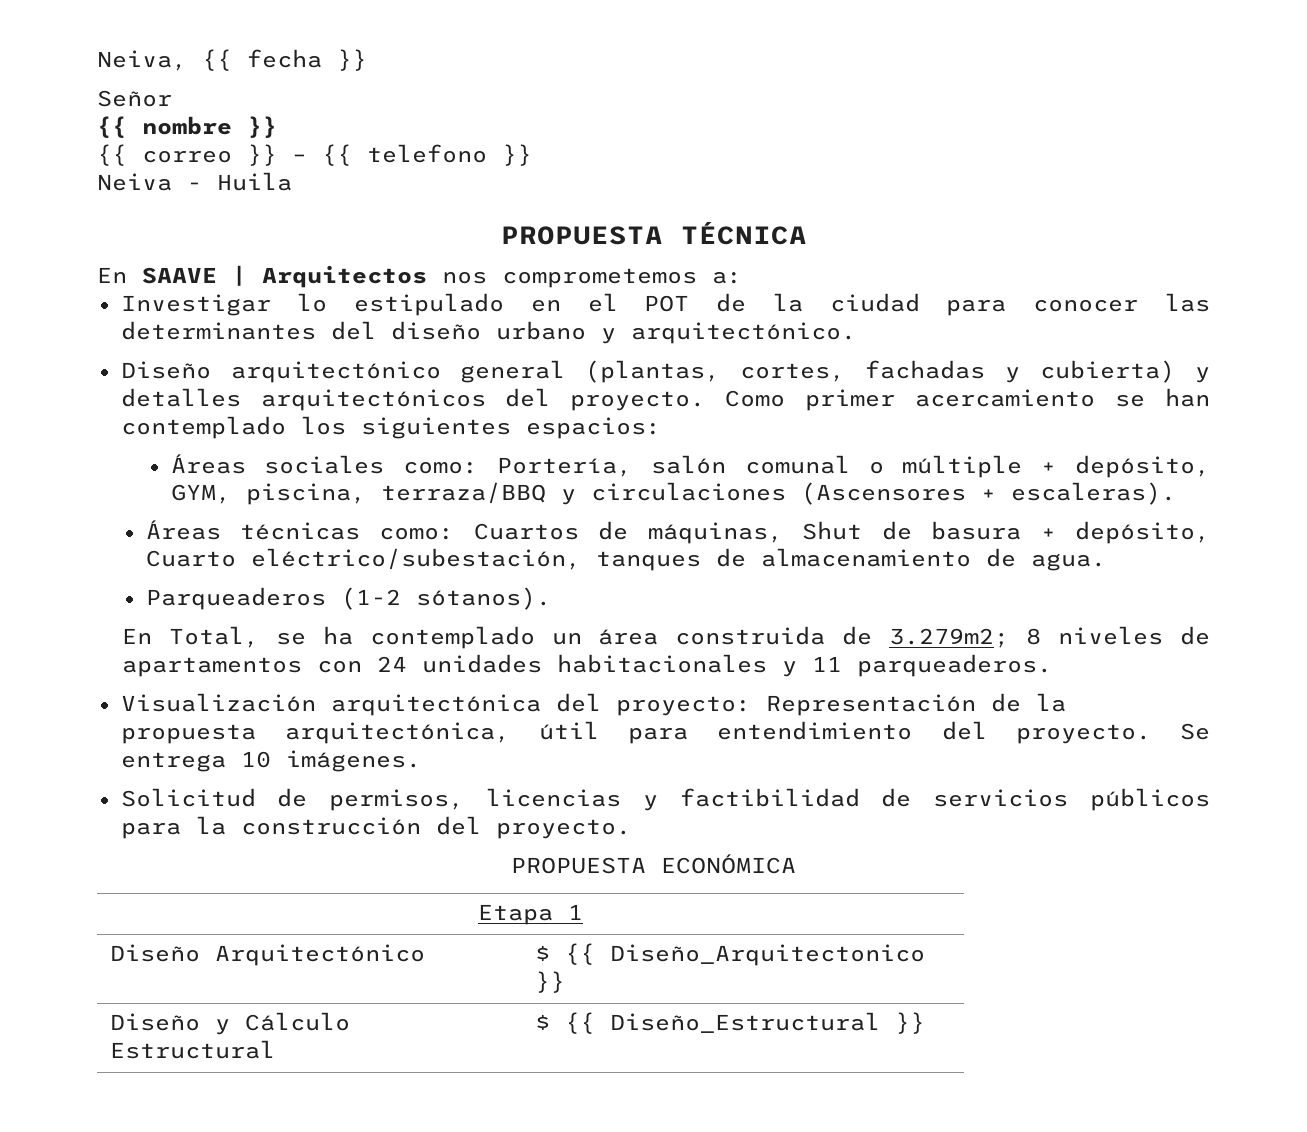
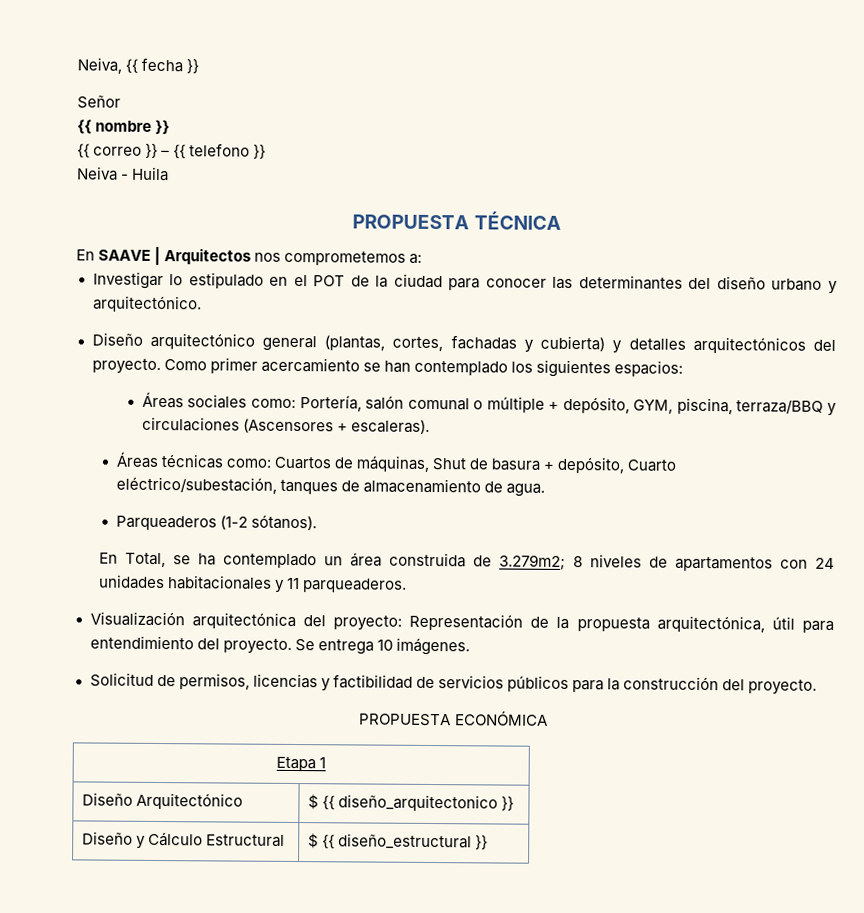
[610,944,926,966] Diseño_Arquitectonico -> [338,794,499,812] diseño_arquitectonico
[610,1012,881,1033] Diseño_Estructural -> [338,833,473,850] diseño_estructural

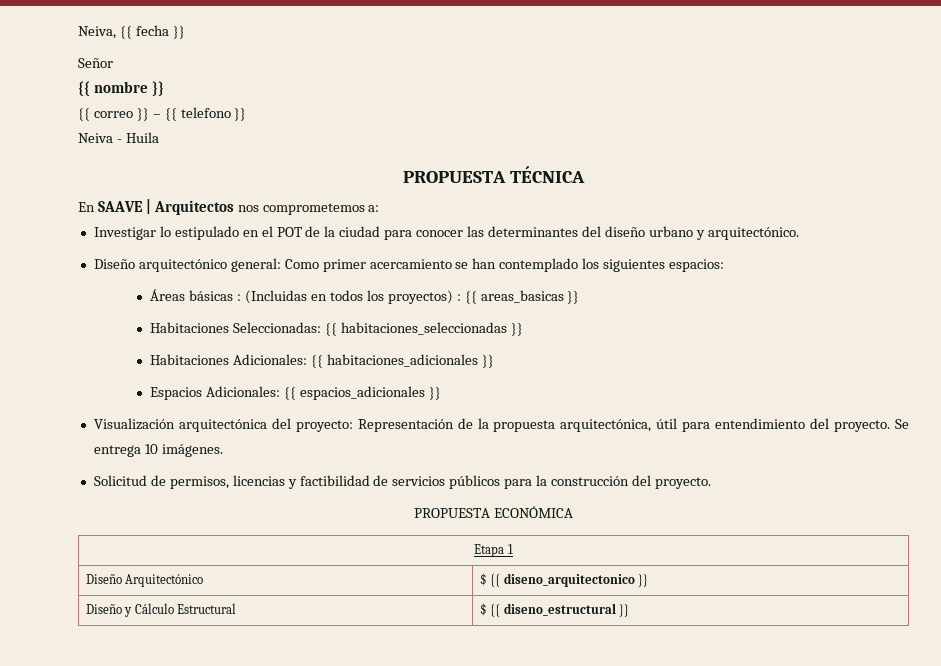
[261,335,837,354] [91,358,161,375] general (plantas, cortes, fachadas y cubierta) y detalles arquitectónicos del proyecto. -> [230,258,281,272] general:
[187,394,838,416] [141,416,431,434] [115,451,677,474] [115,476,545,497] [115,514,317,531] [99,552,836,572] [99,574,408,593] sociales como: Portería, salón comunal o múltiple + depósito, GYM, piscina, terraza/BBQ y circulaciones (Ascensores + escaleras). // Áreas técnicas como: Cuartos de máquinas, Shut de basura + depósito, Cuarto eléctrico/subestación, tanques de almacenamiento de agua. // Parqueaderos (1-2 sótanos). // En Total, se ha contemplado un área construida de 3.279m2; 8 niveles de apartamentos con 24 unidades habitacionales y 11 parqueaderos. -> [189,290,580,304] [150,322,524,336] [150,354,495,368] [150,386,442,400] básicas : (Incluidas en todos los proyectos) : {{ areas_basicas }} // Habitaciones Seleccionadas: {{ habitaciones_seleccionadas }} // Habitaciones Adicionales: {{ habitaciones_adicionales }} // Espacios Adicionales: {{ espacios_adicionales }}
[338,794,499,812] diseño_arquitectonico -> [503,573,635,587] diseno_arquitectonico
[338,833,473,850] diseño_estructural -> [503,603,616,616] diseno_estructural

